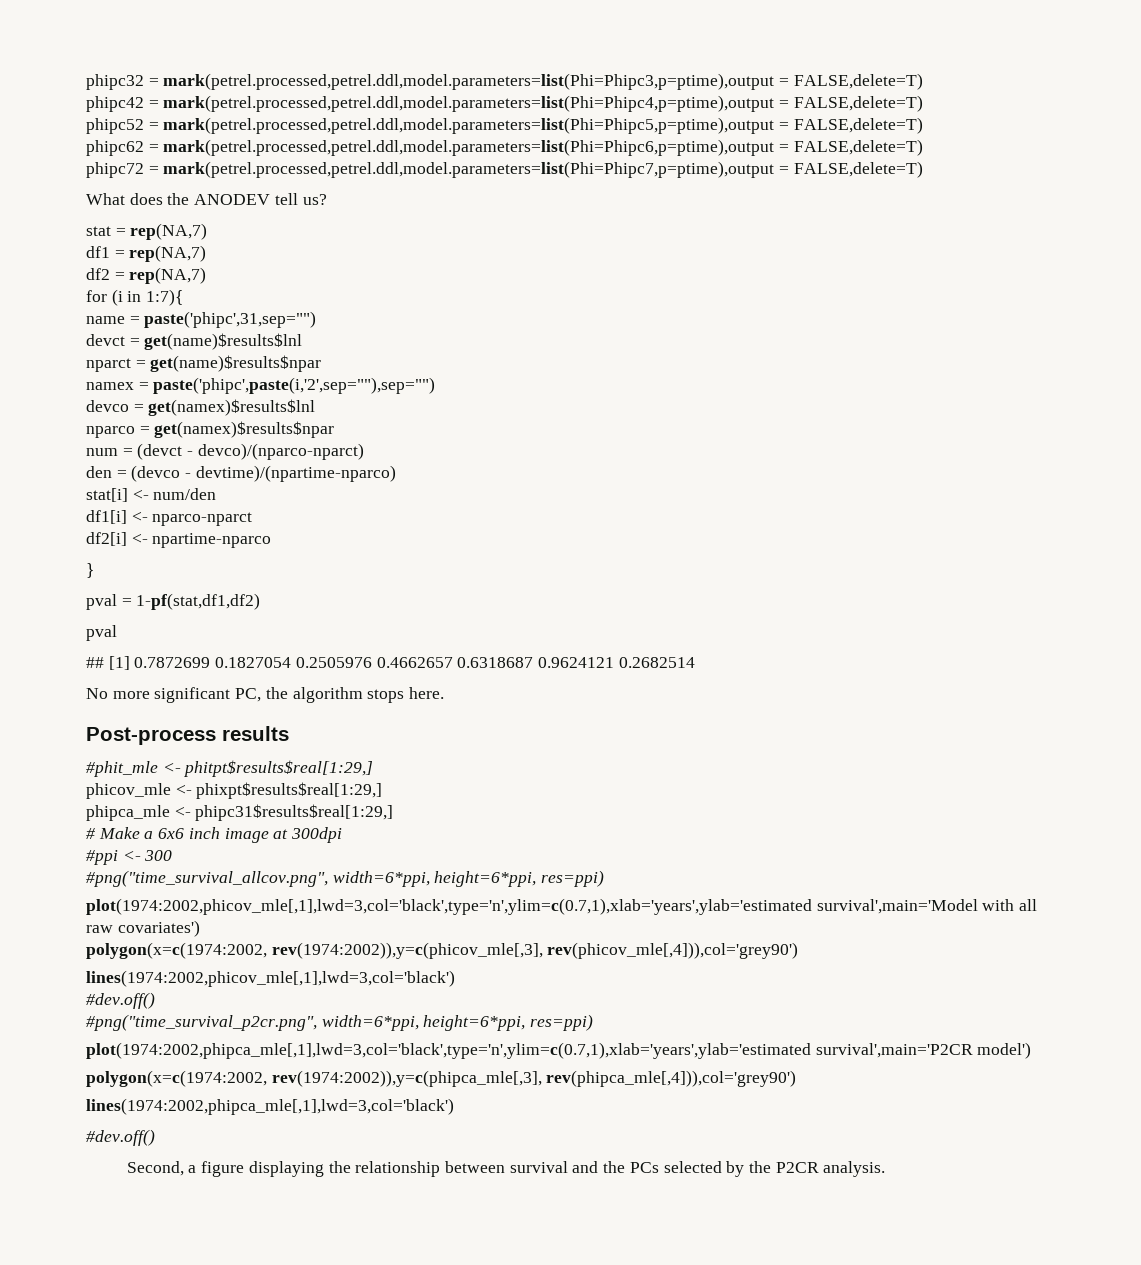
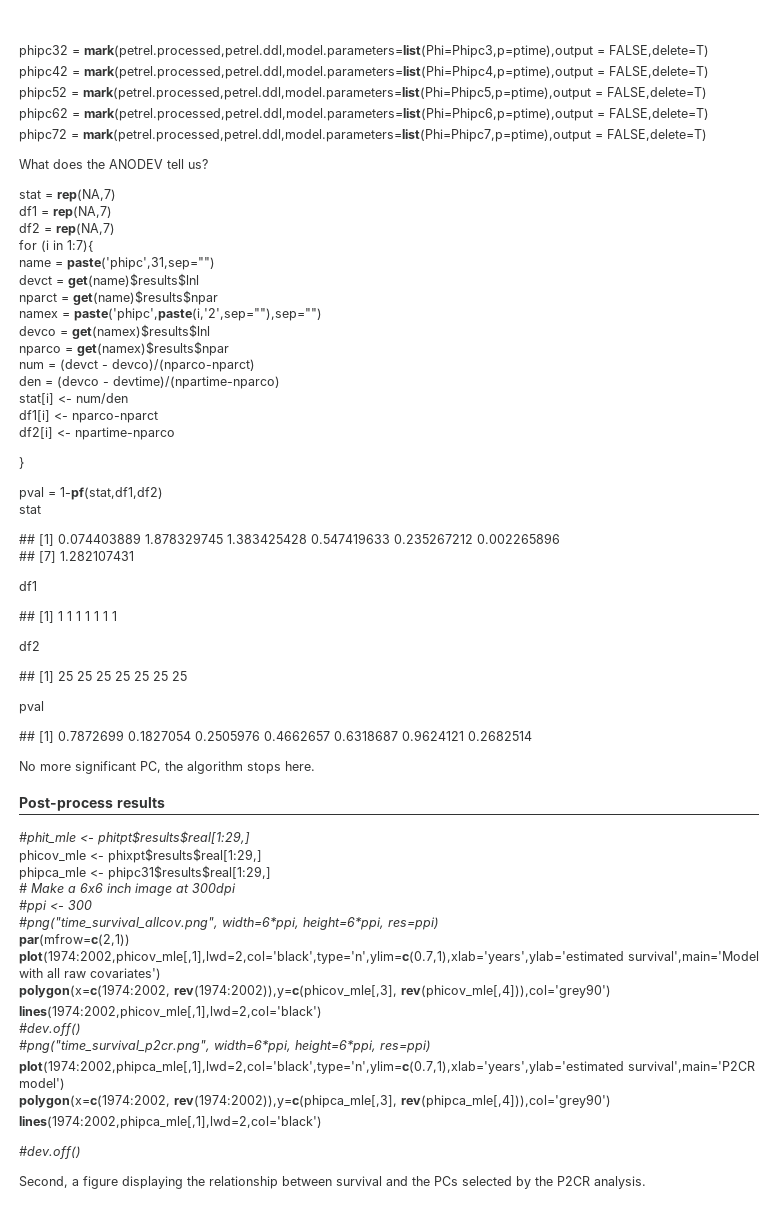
(261, 601) none -> [19,505,41,514] [19,533,560,546] [19,551,134,563] [19,581,37,591] [19,611,117,623] [19,641,40,651] [19,671,187,683] // stat // ## [1] 0.074403889 1.878329745 1.383425428 0.547419633 0.235267212 0.002265896 // ## [7] 1.282107431 // df1 // ## [1] 1 1 1 1 1 1 1 // df2 // ## [1] 25 25 25 25 25 25 25
[86,898,812,915] plot(1974:2002,phicov_mle[,1],lwd=3,col='black',type='n',ylim=c(0.7,1),xlab='years',ylab='estimated -> [19,934,130,947] [19,950,624,964] par(mfrow=c(2,1)) // plot(1974:2002,phicov_mle[,1],lwd=2,col='black',type='n',ylim=c(0.7,1),xlab='years',ylab='estimated
[86,970,455,987] lines(1974:2002,phicov_mle[,1],lwd=3,col='black') -> [19,1005,322,1019] lines(1974:2002,phicov_mle[,1],lwd=2,col='black')
[86,1042,811,1059] plot(1974:2002,phipca_mle[,1],lwd=3,col='black',type='n',ylim=c(0.7,1),xlab='years',ylab='estimated -> [19,1060,624,1074] plot(1974:2002,phipca_mle[,1],lwd=2,col='black',type='n',ylim=c(0.7,1),xlab='years',ylab='estimated
[86,1098,454,1115] lines(1974:2002,phipca_mle[,1],lwd=3,col='black') -> [19,1115,322,1129] lines(1974:2002,phipca_mle[,1],lwd=2,col='black')

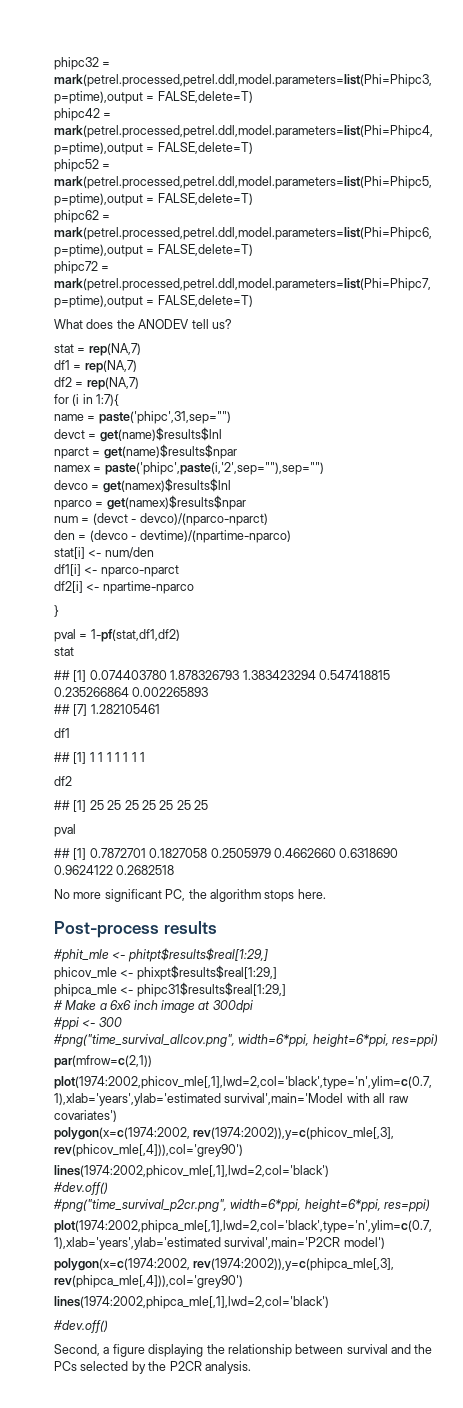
[58,533,560,544] 0.074403889 1.878329745 1.383425428 0.547419633 0.235267212 0.002265896 -> [89,670,390,680] [54,687,209,697] 0.074403780 1.878326793 1.383423294 0.547418815 0.235266864 0.002265893
[60,551,134,561] 1.282107431 -> [90,704,160,714] 1.282105461
[58,730,532,741] 0.7872699 0.1827054 0.2505976 0.4662657 0.6318687 0.9624121 0.2682514 -> [89,848,399,858] [54,865,175,875] 0.7872701 0.1827058 0.2505979 0.4662660 0.6318690 0.9624122 0.2682518

